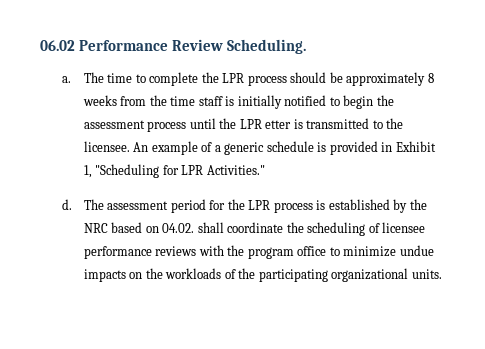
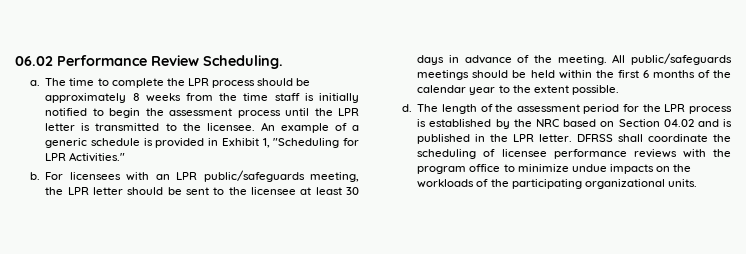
[265,120,292,129] etter -> [45,123,76,131] letter
[61,199,104,210] d. The -> [29,170,359,182] [45,187,359,195] [417,53,732,65] [417,70,732,80] [417,85,619,95] [401,104,514,114] b. For licensees with an LPR public/safeguards meeting, the LPR letter should be sent to the licensee at least 30 days in advance of the meeting. All public/safeguards meetings should be held within the first 6 months of the calendar year to the extent possible. // d. The length of the
[162,223,195,233] 04.02. -> [618,119,732,127] [417,134,614,144] Section 04.02 and is published in the LPR letter. DFRSS

